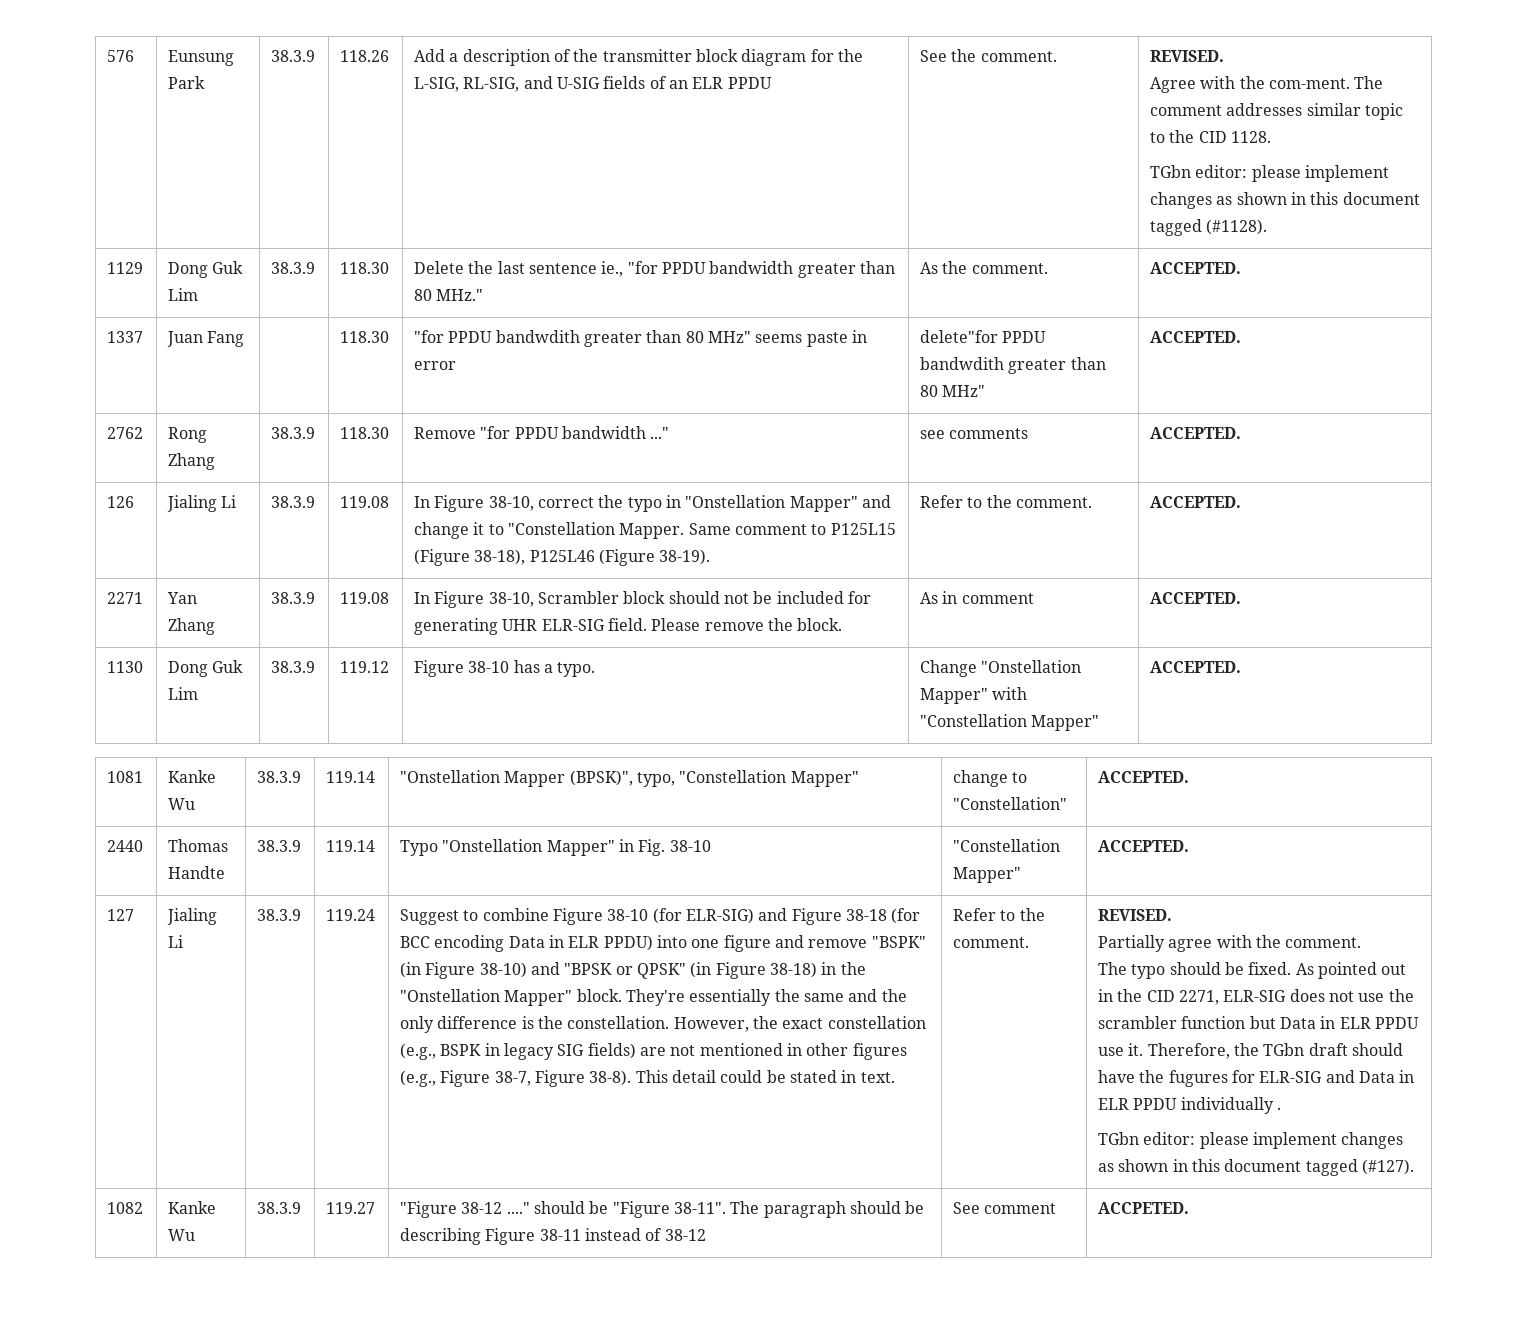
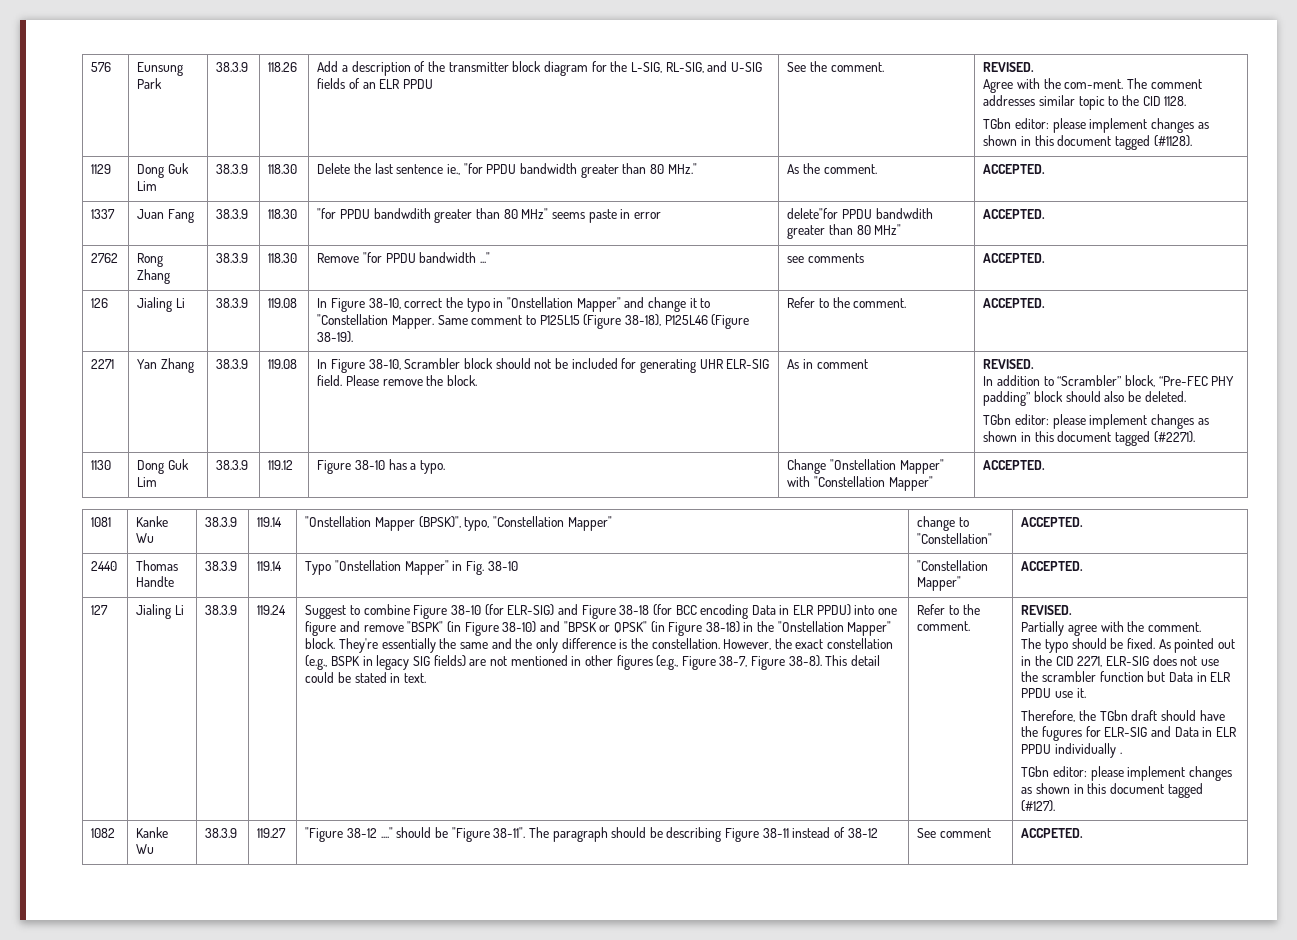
(245, 339) none -> [216,209,249,219] 38.3.9
[1150,592,1242,604] ACCEPTED. -> [983,359,1035,369] [983,375,1235,387] [983,391,1186,406] [983,414,1209,429] [983,431,1195,446] REVISED. // In addition to “Scrambler” block, “Pre-FEC PHY padding” block should also be deleted. // TGbn editor: please implement changes as shown in this document tagged (#2271).
(1144, 1049) none -> (1086, 693) //

